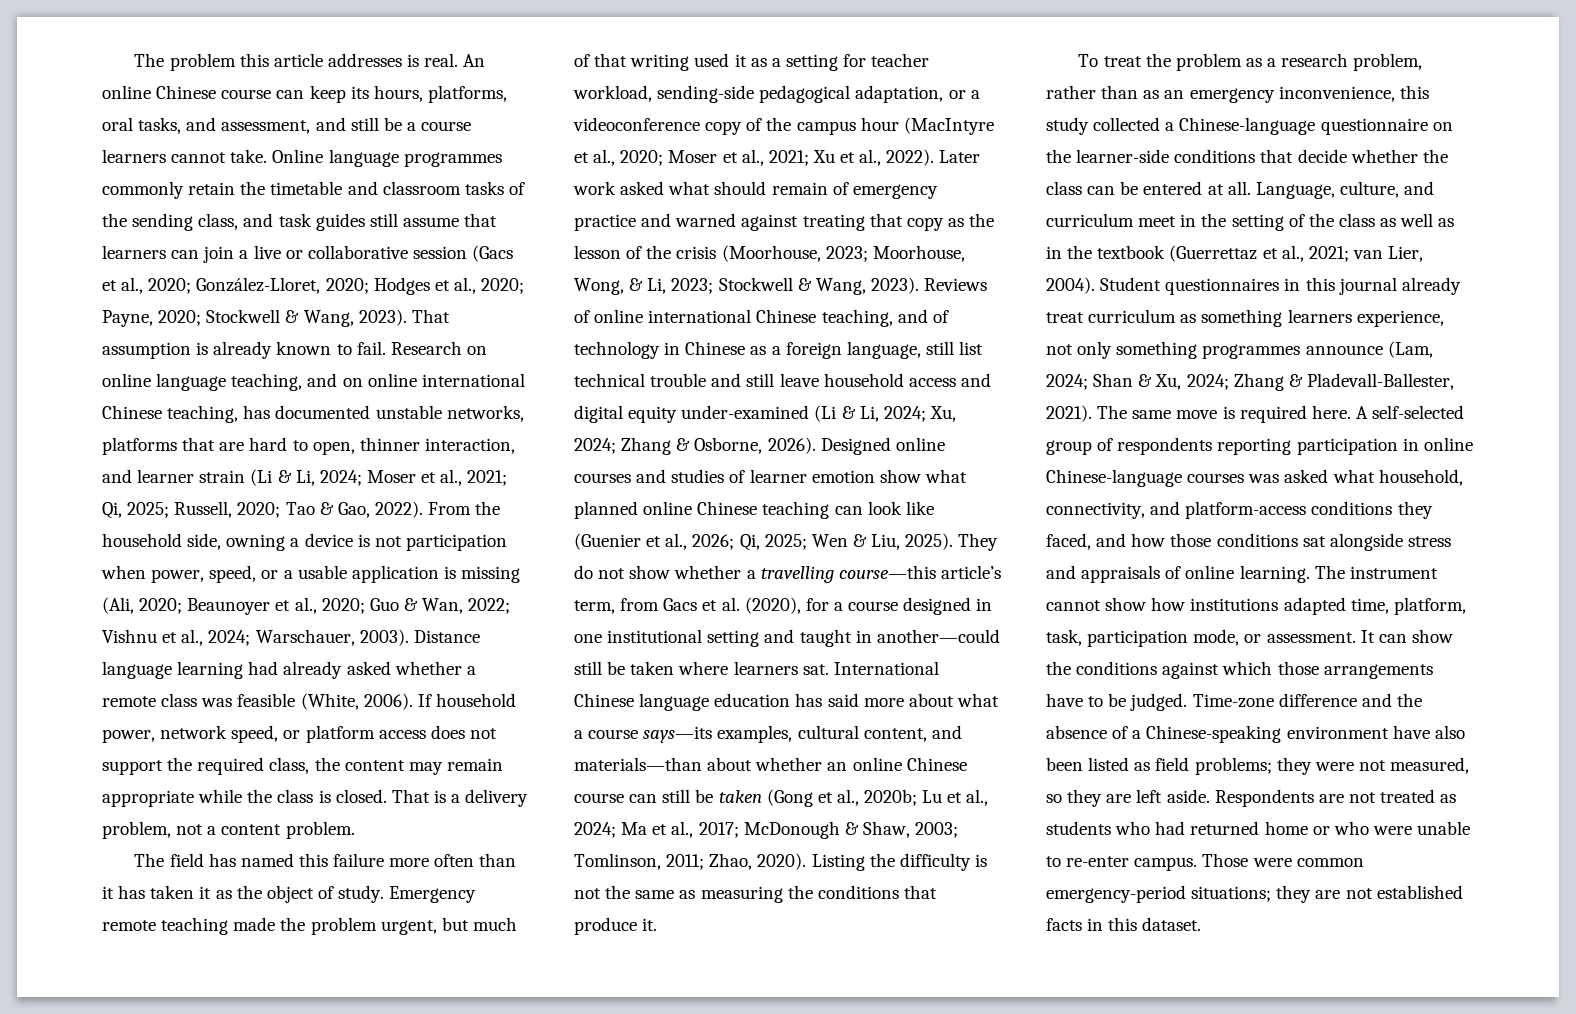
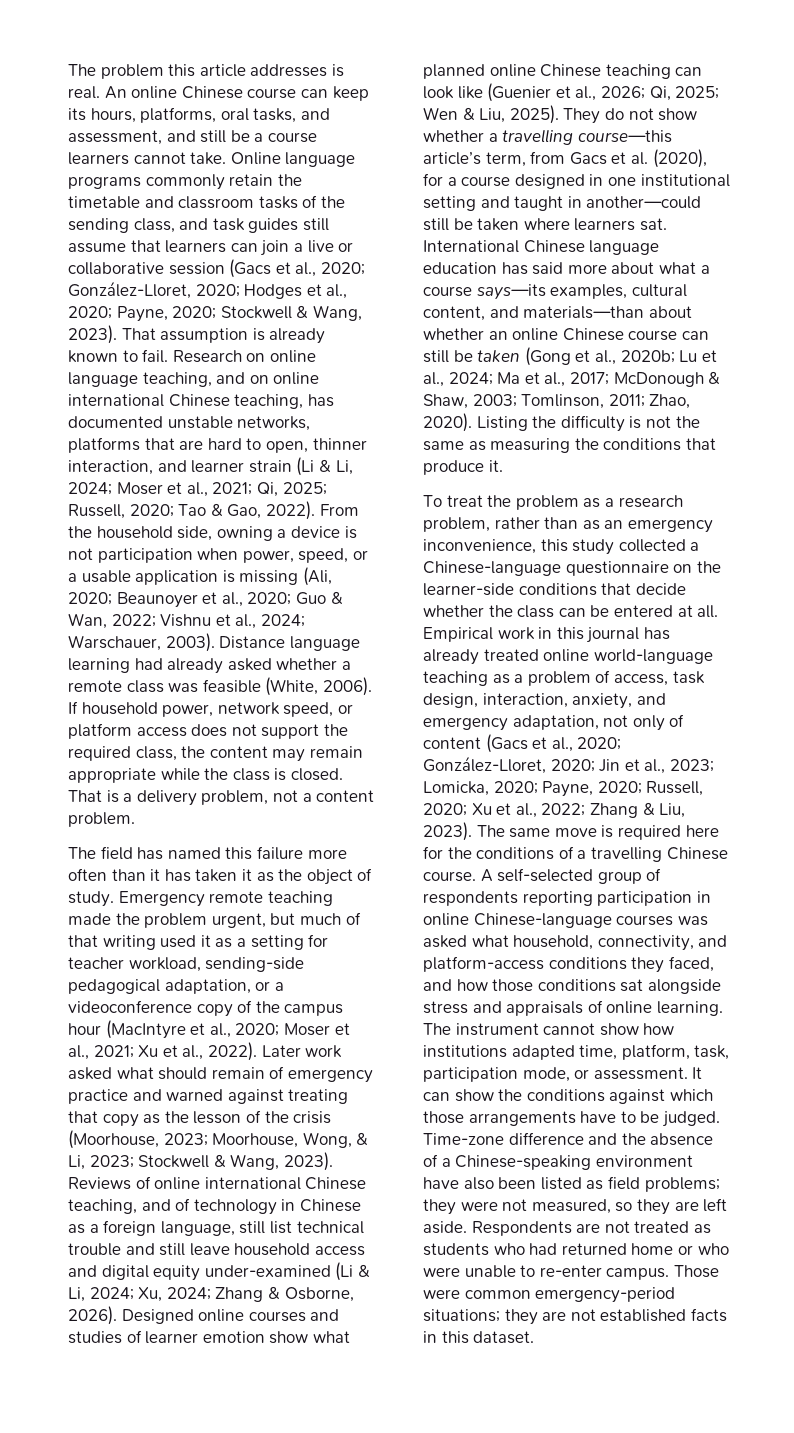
[403,152,502,167] programmes -> [68,176,141,189] programs
[1255,181,1435,199] [1046,213,1455,231] [1046,245,1424,262] [1046,277,1461,295] [1046,309,1444,327] [1046,341,1433,359] [1046,373,1454,391] [1046,405,1092,422] Language, culture, and curriculum meet in the setting of the class as well as in the textbook (Guerrettaz et al., 2021; van Lier, 2004). Student questionnaires in this journal already treat curriculum as something learners experience, not only something programmes announce (Lam, 2024; Shan & Xu, 2024; Zhang & Pladevall-Ballester, 2021). -> [423,627,670,643] [423,649,713,665] [423,670,705,686] [423,693,666,709] [423,714,685,731] [423,734,622,753] [423,756,714,774] [423,781,704,797] [423,802,686,818] [423,822,472,841] Empirical work in this journal has already treated online world-language teaching as a problem of access, task design, interaction, anxiety, and emergency adaptation, not only of content (Gacs et al., 2020; González-Lloret, 2020; Jin et al., 2023; Lomicka, 2020; Payne, 2020; Russell, 2020; Xu et al., 2022; Zhang & Liu, 2023).
[1311,405,1351,419] here. -> [685,825,719,837] [423,846,728,862] [423,871,476,882] here for the conditions of a travelling Chinese course.

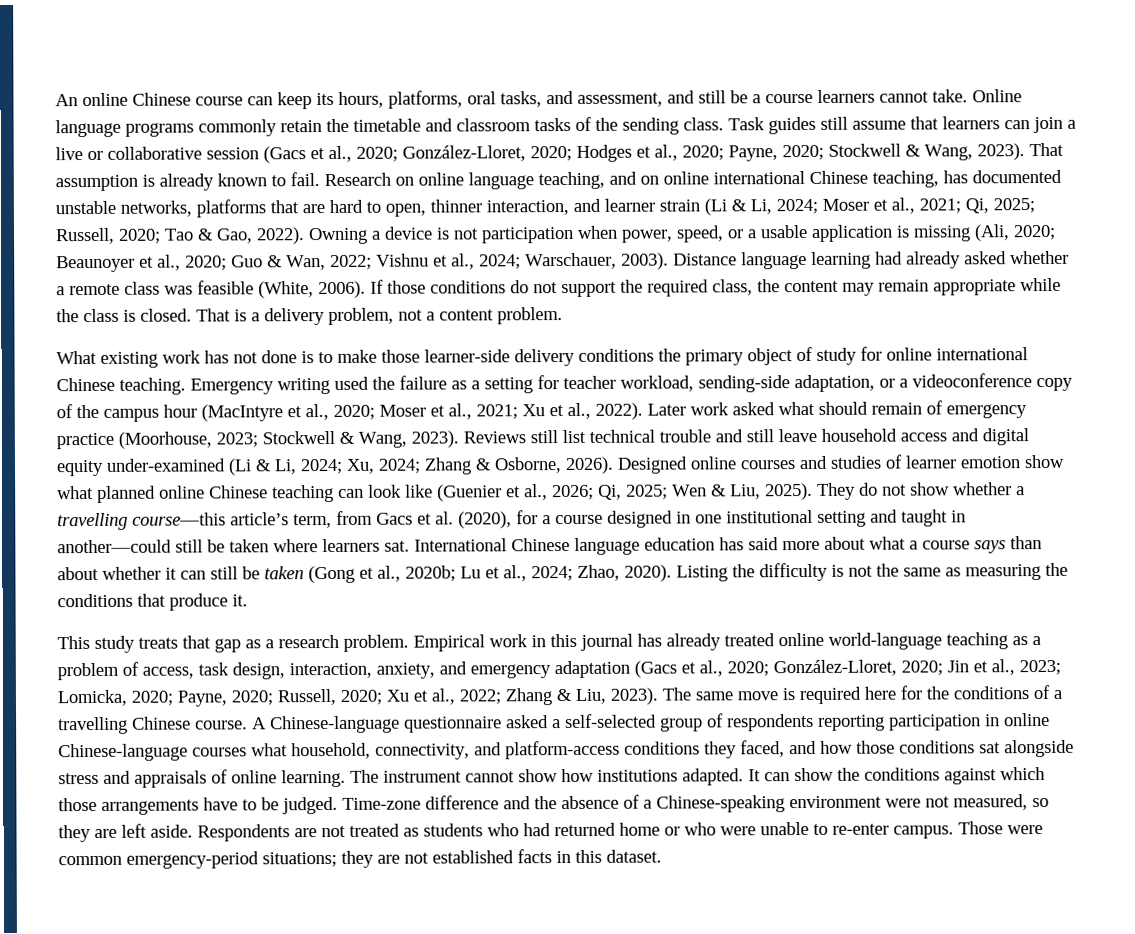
[68,64,344,79] [68,86,100,99] The problem this article addresses is real. -> (55, 100) none
[133,218,245,233] class, and task -> [683,117,765,131] class. Task
[319,504,359,516] [68,526,273,541] From the household side, owning -> [308,227,368,245] Owning
[81,702,353,717] [68,723,228,739] household power, network speed, or platform access does -> [387,280,529,294] those conditions do
[68,846,347,860] [68,868,373,885] [68,891,333,907] [68,912,361,928] [68,935,211,950] The field has named this failure more often than it has taken it as the object of study. Emergency remote teaching made the problem urgent, but much of that writing used it -> [56,346,1028,368] [56,375,447,395] What existing work has not done is to make those learner-side delivery conditions the primary object of study for online international Chinese teaching. Emergency writing used the failure
[68,979,160,994] pedagogical -> (790, 384) none
[132,1089,349,1104] [68,1110,332,1127] [68,1130,369,1149] [68,1155,85,1170] and warned against treating that copy as the lesson of the crisis (Moorhouse, 2023; Moorhouse, Wong, & Li, -> [118,431,212,449] (Moorhouse,
[135,1176,367,1190] [68,1198,361,1215] [68,1220,235,1236] of online international Chinese teaching, and of technology in Chinese as a foreign language, -> (526, 437) none
[476,284,687,300] [423,306,692,321] [423,328,678,341] says—its examples, cultural content, and materials—than about whether an online Chinese course -> [974,536,1042,554] [57,566,177,581] says than about whether it
[497,371,721,387] [423,394,645,409] Ma et al., 2017; McDonough & Shaw, 2003; Tomlinson, 2011; -> (573, 573) none
[423,495,683,510] [423,517,713,533] [423,539,700,555] [423,561,721,576] [423,583,686,596] [423,605,719,618] To treat the problem as a research problem, rather than as an emergency inconvenience, this study collected a Chinese-language questionnaire on the learner-side conditions that decide whether the class can be entered at all. -> [57,634,409,653] This study treats that gap as a research problem.
[512,714,685,731] [423,737,481,749] adaptation, not only of content -> [554,660,630,679] adaptation
(493, 875) none -> [270,715,561,734] Chinese-language questionnaire asked a
[677,916,708,926] [423,935,467,948] was asked -> (247, 752) none
[511,1044,730,1060] [423,1067,688,1082] adapted time, platform, task, participation mode, or assessment. -> [682,768,744,786] adapted.
[423,1176,720,1192] [423,1199,456,1215] have also been listed as field problems; they -> (882, 802) none

